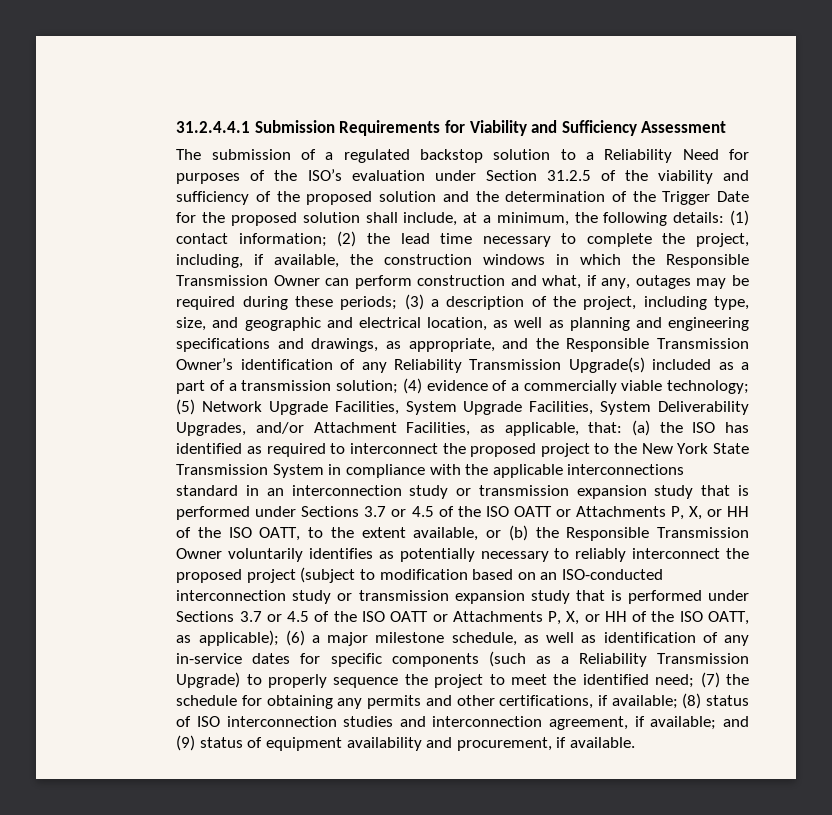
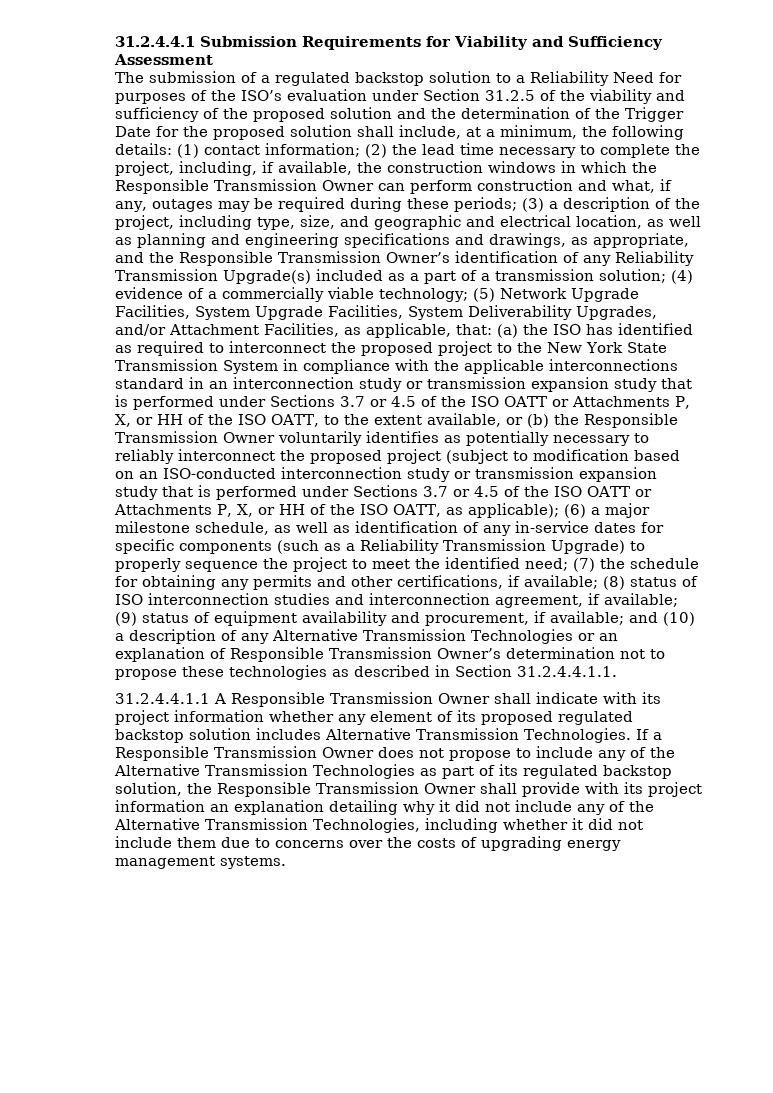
[723,716,750,727] and -> (679, 600) none
[570,737,636,748] available. -> [550,611,696,626] [115,629,619,644] [115,647,666,662] [115,665,618,680] [115,692,662,707] [115,710,634,725] [115,728,663,743] [115,746,676,761] [114,764,673,779] [115,782,703,797] [115,800,655,815] [114,818,644,833] [115,836,622,851] [115,856,287,869] available; and (10) a description of any Alternative Transmission Technologies or an explanation of Responsible Transmission Owner’s determination not to propose these technologies as described in Section 31.2.4.4.1.1. // 31.2.4.4.1.1 A Responsible Transmission Owner shall indicate with its project information whether any element of its proposed regulated backstop solution includes Alternative Transmission Technologies. If a Responsible Transmission Owner does not propose to include any of the Alternative Transmission Technologies as part of its regulated backstop solution, the Responsible Transmission Owner shall provide with its project information an explanation detailing why it did not include any of the Alternative Transmission Technologies, including whether it did not include them due to concerns over the costs of upgrading energy management systems.

